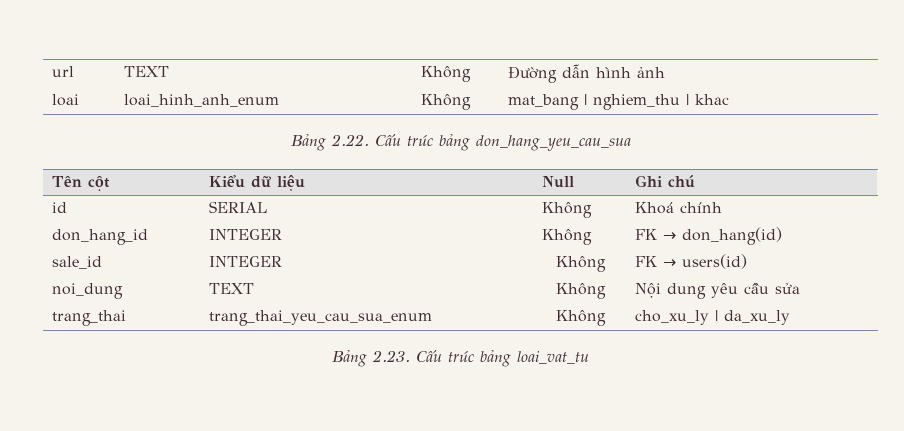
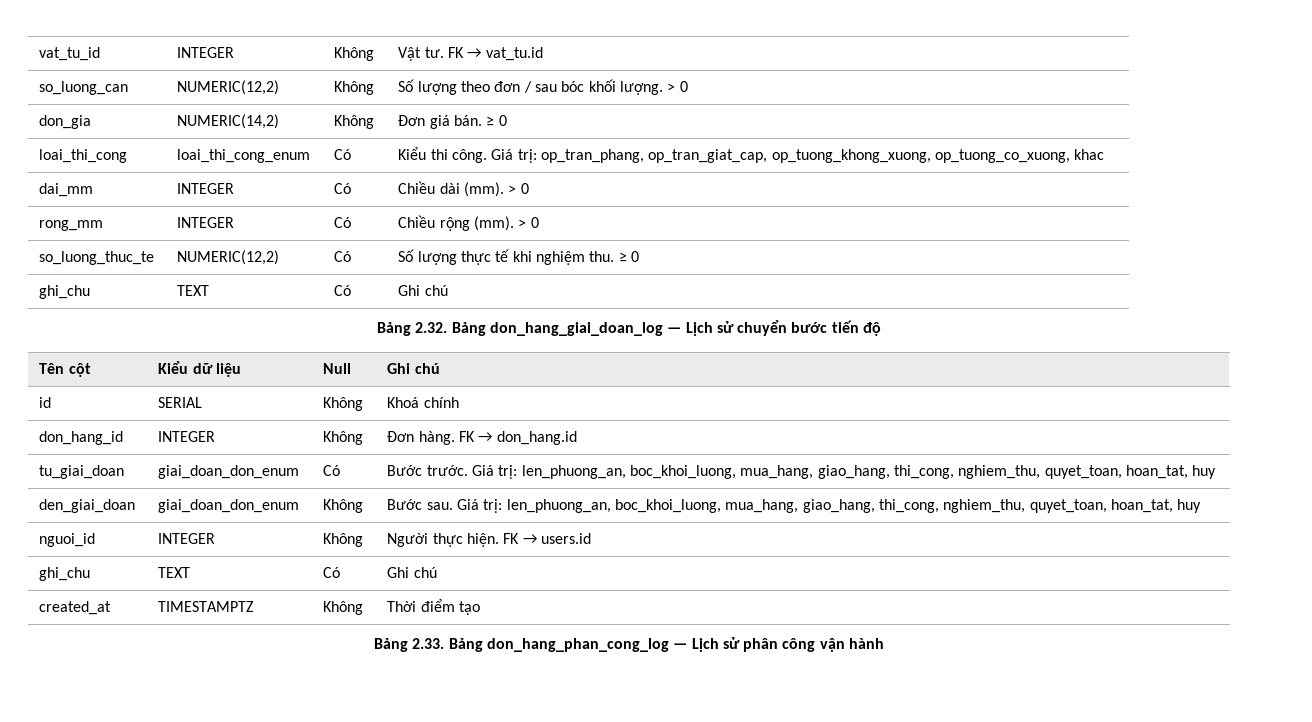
[51,66,74,77] [123,66,169,77] [421,66,471,82] [507,64,665,83] [51,94,79,106] [123,94,279,107] [421,94,471,110] [507,94,729,110] [290,134,631,151] url | TEXT | Không | Đường dẫn hình ảnh // loai | loai_hinh_anh_enum | Không | mat_bang | nghiem_thu | khac // Bảng 2.22. Cấu trúc bảng don_hang_yeu_cau_sua -> [39,47,101,61] [177,47,235,58] [334,47,375,61] [398,47,543,61] [39,81,129,95] [177,80,280,95] [334,81,375,95] [398,79,688,95] [39,115,92,129] [177,114,280,129] [334,115,375,129] [398,115,507,129] [39,149,128,163] [177,149,311,163] [334,149,352,160] [398,147,1105,163] [39,183,94,197] [177,183,235,194] [334,183,352,194] [398,181,529,197] [39,220,104,231] [177,217,235,228] [334,217,352,228] [398,215,539,231] [39,251,155,265] [177,250,280,265] [334,251,352,262] [398,249,639,265] [39,285,91,299] [177,285,210,296] [334,285,352,296] [398,285,448,296] [376,320,882,336] vat_tu_id | INTEGER | Không | Vật tư. FK → vat_tu.id // so_luong_can | NUMERIC(12,2) | Không | Số lượng theo đơn / sau bóc khối lượng. > 0 // don_gia | NUMERIC(14,2) | Không | Đơn giá bán. ≥ 0 // loai_thi_cong | loai_thi_cong_enum | Có | Kiểu thi công. Giá trị: op_tran_phang, op_tran_giat_cap, op_tuong_khong_xuong, op_tuong_co_xuong, khac // dai_mm | INTEGER | Có | Chiều dài (mm). > 0 // rong_mm | INTEGER | Có | Chiều rộng (mm). > 0 // so_luong_thuc_te | NUMERIC(12,2) | Có | Số lượng thực tế khi nghiệm thu. ≥ 0 // ghi_chu | TEXT | Có | Ghi chú // Bảng 2.32. Bảng don_hang_giai_doan_log — Lịch sử chuyển bước tiến độ
[634,227,782,245] [51,256,102,269] [208,256,282,267] [555,256,606,272] [634,254,747,269] [51,283,123,299] [208,283,254,294] [555,283,606,299] [634,282,800,299] [51,310,126,326] [208,310,432,326] [555,310,606,326] [634,310,790,325] [332,350,589,367] FK → don_hang(id) // sale_id | INTEGER | Không | FK → users(id) // noi_dung | TEXT | Không | Nội dung yêu cầu sửa // trang_thai | trang_thai_yeu_cau_sua_enum | Không | cho_xu_ly | da_xu_ly // Bảng 2.23. Cấu trúc bảng loai_vat_tu -> [387,431,577,445] [39,465,125,479] [158,465,300,479] [323,465,341,476] [387,465,1217,479] [39,499,136,513] [158,499,300,513] [323,499,364,513] [387,499,1202,513] [39,533,96,547] [158,533,216,544] [323,533,364,547] [387,533,592,547] [39,567,91,581] [158,567,191,578] [323,567,341,578] [387,567,437,578] [39,601,112,615] [158,601,255,612] [323,601,364,615] [387,599,481,615] [373,637,885,652] Đơn hàng. FK → don_hang.id // tu_giai_doan | giai_doan_don_enum | Có | Bước trước. Giá trị: len_phuong_an, boc_khoi_luong, mua_hang, giao_hang, thi_cong, nghiem_thu, quyet_toan, hoan_tat, huy // den_giai_doan | giai_doan_don_enum | Không | Bước sau. Giá trị: len_phuong_an, boc_khoi_luong, mua_hang, giao_hang, thi_cong, nghiem_thu, quyet_toan, hoan_tat, huy // nguoi_id | INTEGER | Không | Người thực hiện. FK → users.id // ghi_chu | TEXT | Có | Ghi chú // created_at | TIMESTAMPTZ | Không | Thời điểm tạo // Bảng 2.33. Bảng don_hang_phan_cong_log — Lịch sử phân công vận hành

